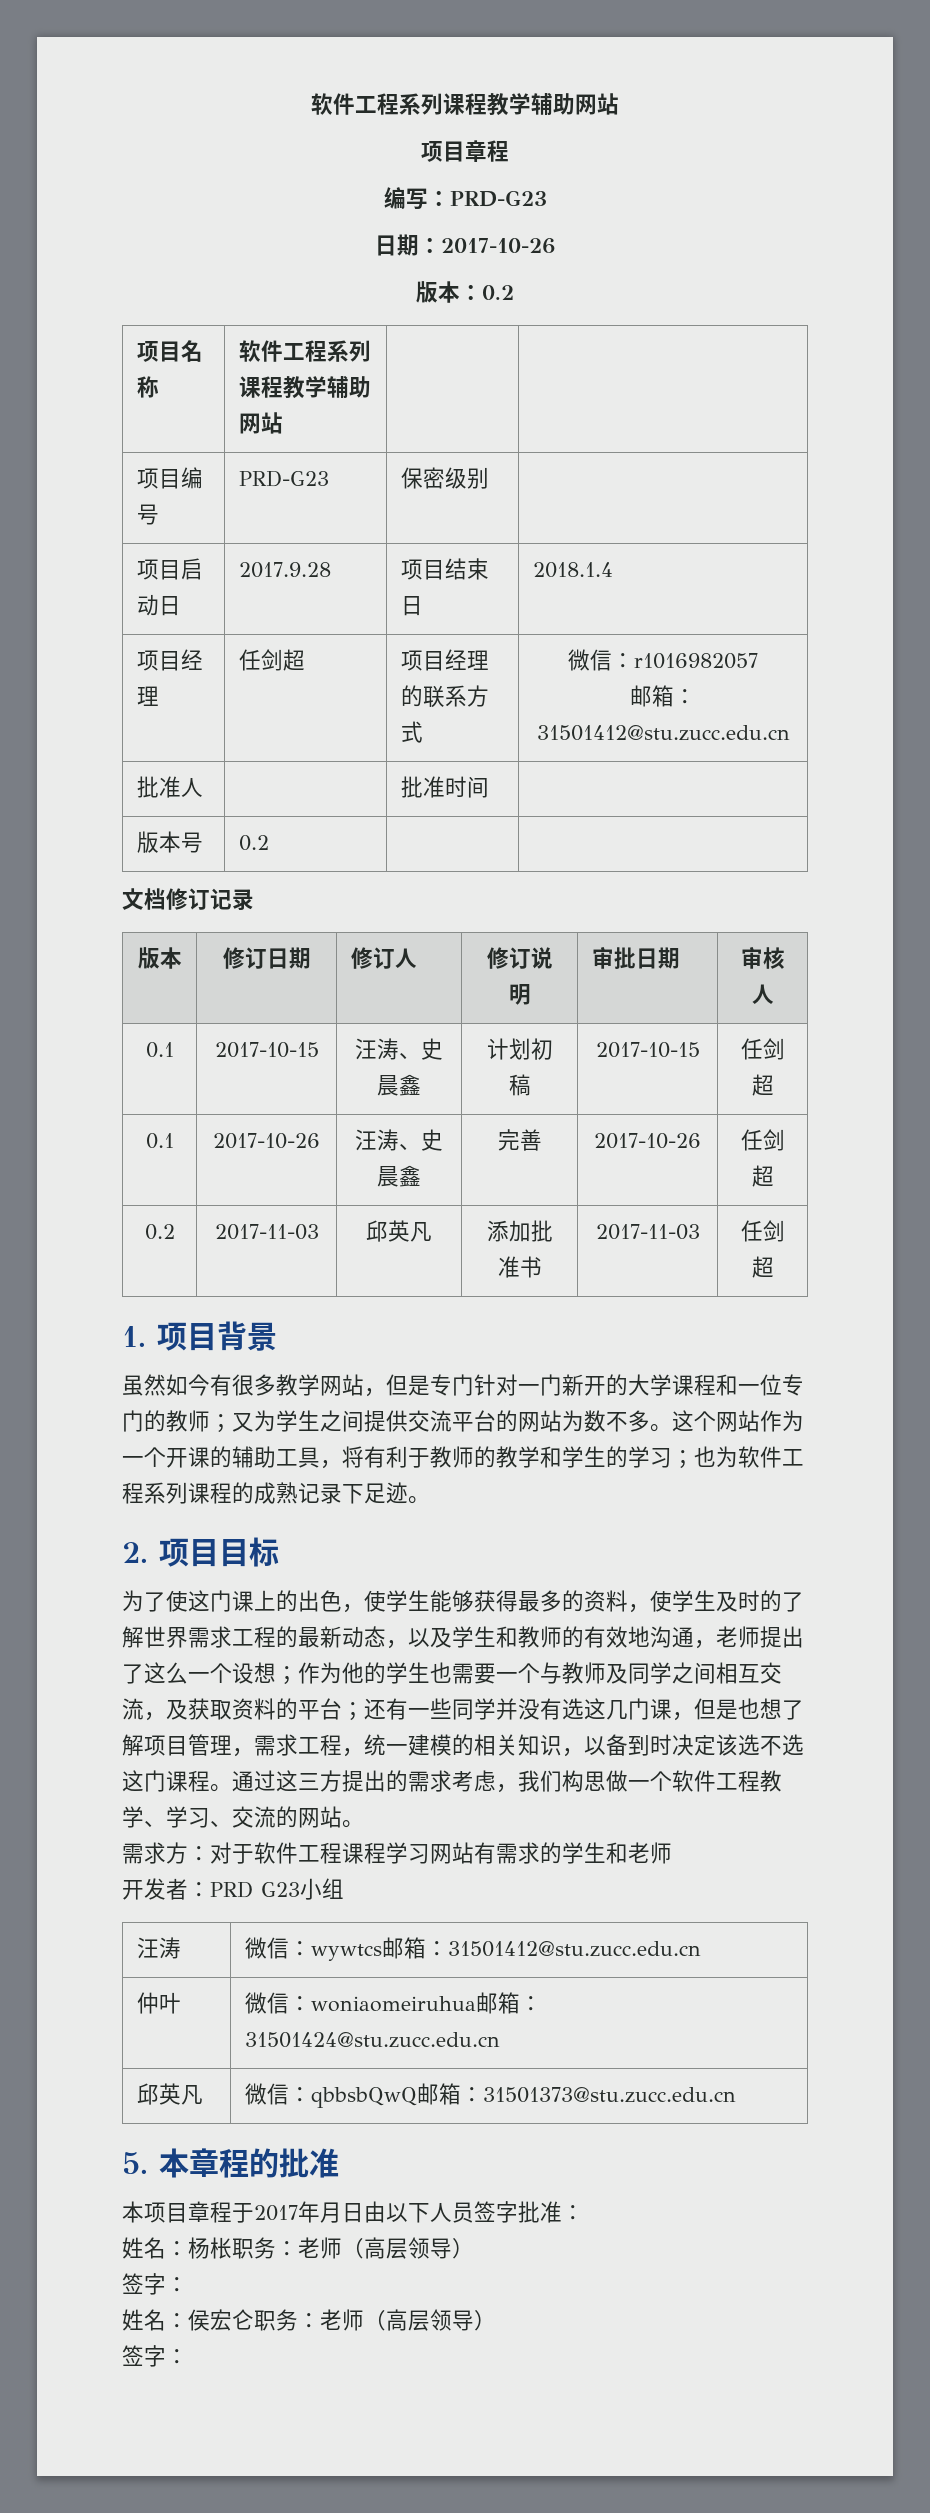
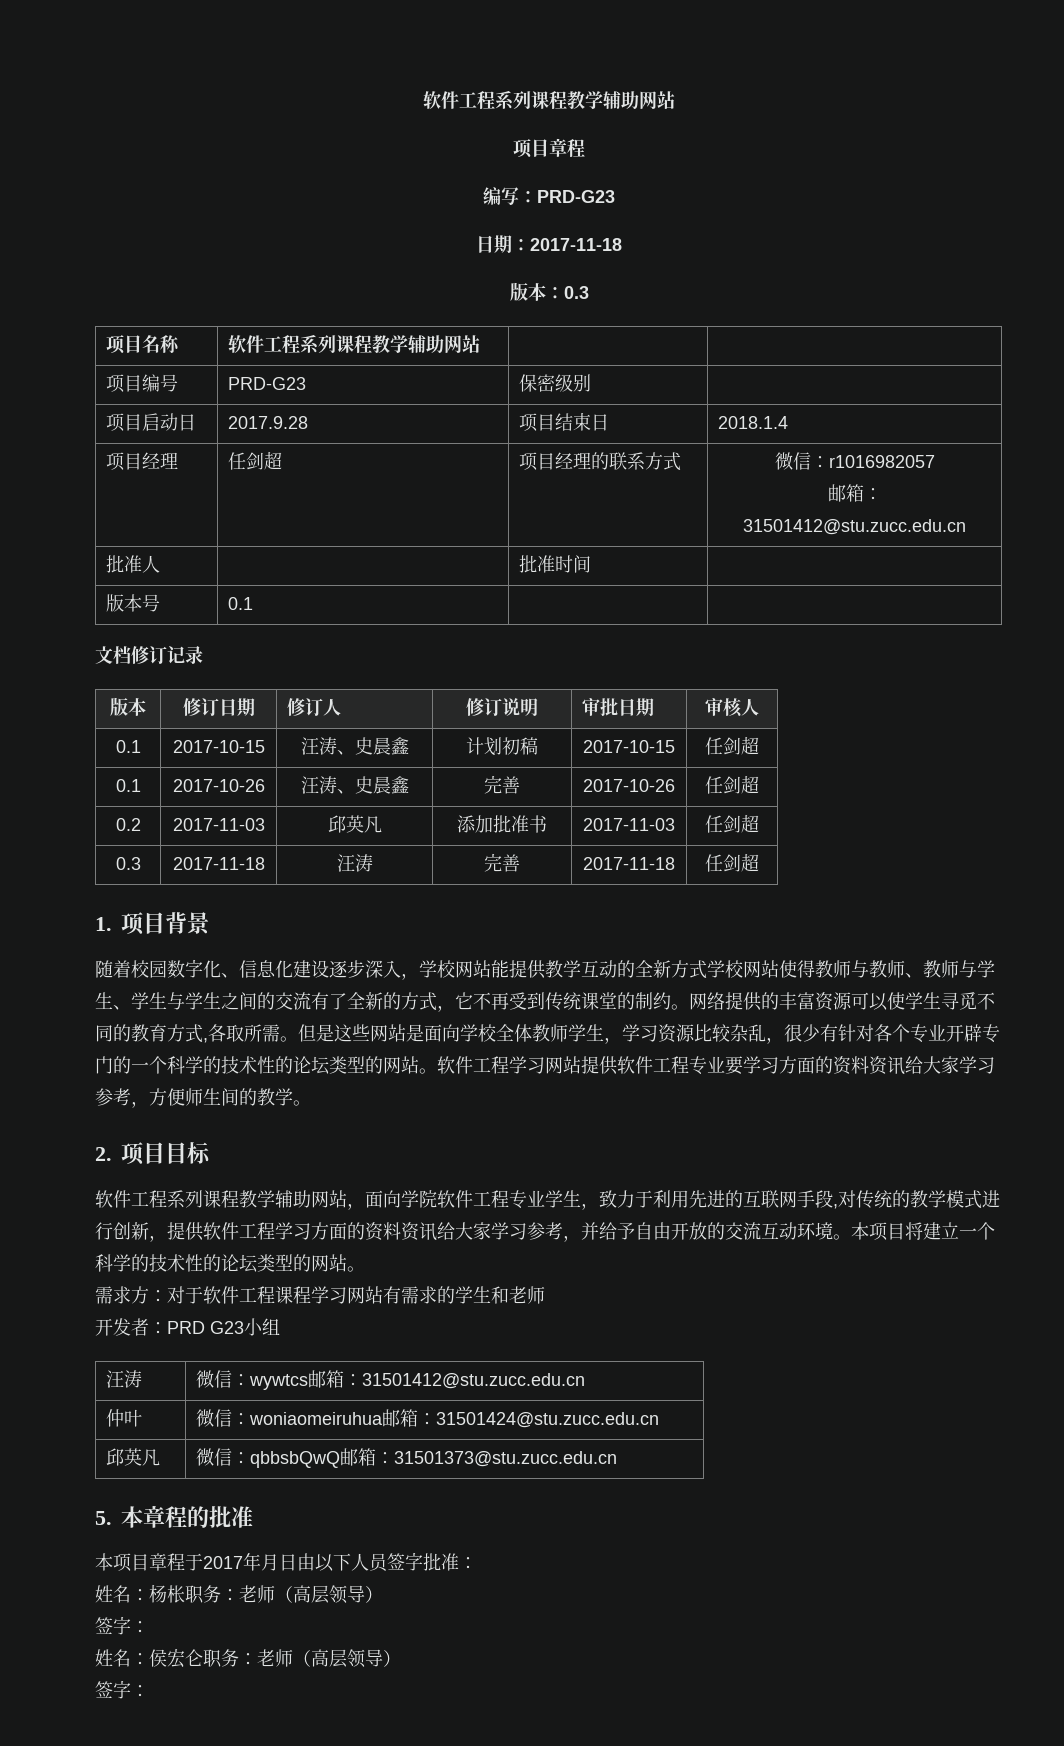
[441,238,555,254] 2017-10-26 -> [530,238,622,251] 2017-11-18
[482,285,514,300] 0.2 -> [563,286,589,299] 0.3
[239,835,270,851] 0.2 -> [228,597,254,610] 0.1
[122,1321,277,1351] [122,1374,804,1397] [122,1410,804,1433] [122,1446,804,1469] [122,1482,430,1504] [122,1537,279,1567] [122,1590,804,1613] [122,1626,804,1649] [122,1662,782,1685] [122,1698,804,1721] [122,1734,804,1757] [122,1770,782,1793] [122,1806,276,1828] // 1.项目背景 // 虽然如今有很多教学网站，但是专门针对一门新开的大学课程和一位专门的教师；又为学生之间提供交流平台的网站为数不多。这个网站作为一个开课的辅助工具，将有利于教师的教学和学生的学习；也为软件工程系列课程的成熟记录下足迹。 // 2.项目目标 // 为了使这门课上的出色，使学生能够获得最多的资料，使学生及时的了解世界需求工程的最新动态，以及学生和教师的有效地沟通，老师提出了这么一个设想；作为他的学生也需要一个与教师及同学之间相互交流，及获取资料的平台；还有一些同学并没有选这几门课，但是也想了解项目管理，需求工程，统一建模的相关知识，以备到时决定该选不选这门课程。通过这三方提出的需求考虑，我们构思做一个软件工程教学、学习、交流 -> [115,857,141,870] [172,857,265,870] [336,854,373,872] [484,853,520,872] [583,857,675,870] [705,853,759,872] [95,912,210,935] [95,959,995,980] [95,992,995,1012] [95,1024,1000,1044] [95,1056,995,1075] [95,1088,311,1108] [95,1142,211,1165] [95,1190,1000,1210] [95,1222,995,1242] [95,1254,293,1273] // 0.3 | 2017-11-18 | 汪涛 | 完善 | 2017-11-18 | 任剑超 // 1.项目背景 // 随着校园数字化、信息化建设逐步深入，学校网站能提供教学互动的全新方式学校网站使得教师与教师、教师与学生、学生与学生之间的交流有了全新的方式，它不再受到传统课堂的制约。网络提供的丰富资源可以使学生寻觅不同的教育方式,各取所需。但是这些网站是面向学校全体教师学生，学习资源比较杂乱，很少有针对各个专业开辟专门的一个科学的技术性的论坛类型的网站。软件工程学习网站提供软件工程专业要学习方面的资料资讯给大家学习参考，方便师生间的教学。 // 2.项目目标 // 软件工程系列课程教学辅助网站，面向学院软件工程专业学生，致力于利用先进的互联网手段,对传统的教学模式进行创新，提供软件工程学习方面的资料资讯给大家学习参考，并给予自由开放的交流互动环境。本项目将建立一个科学的技术性的论坛类型

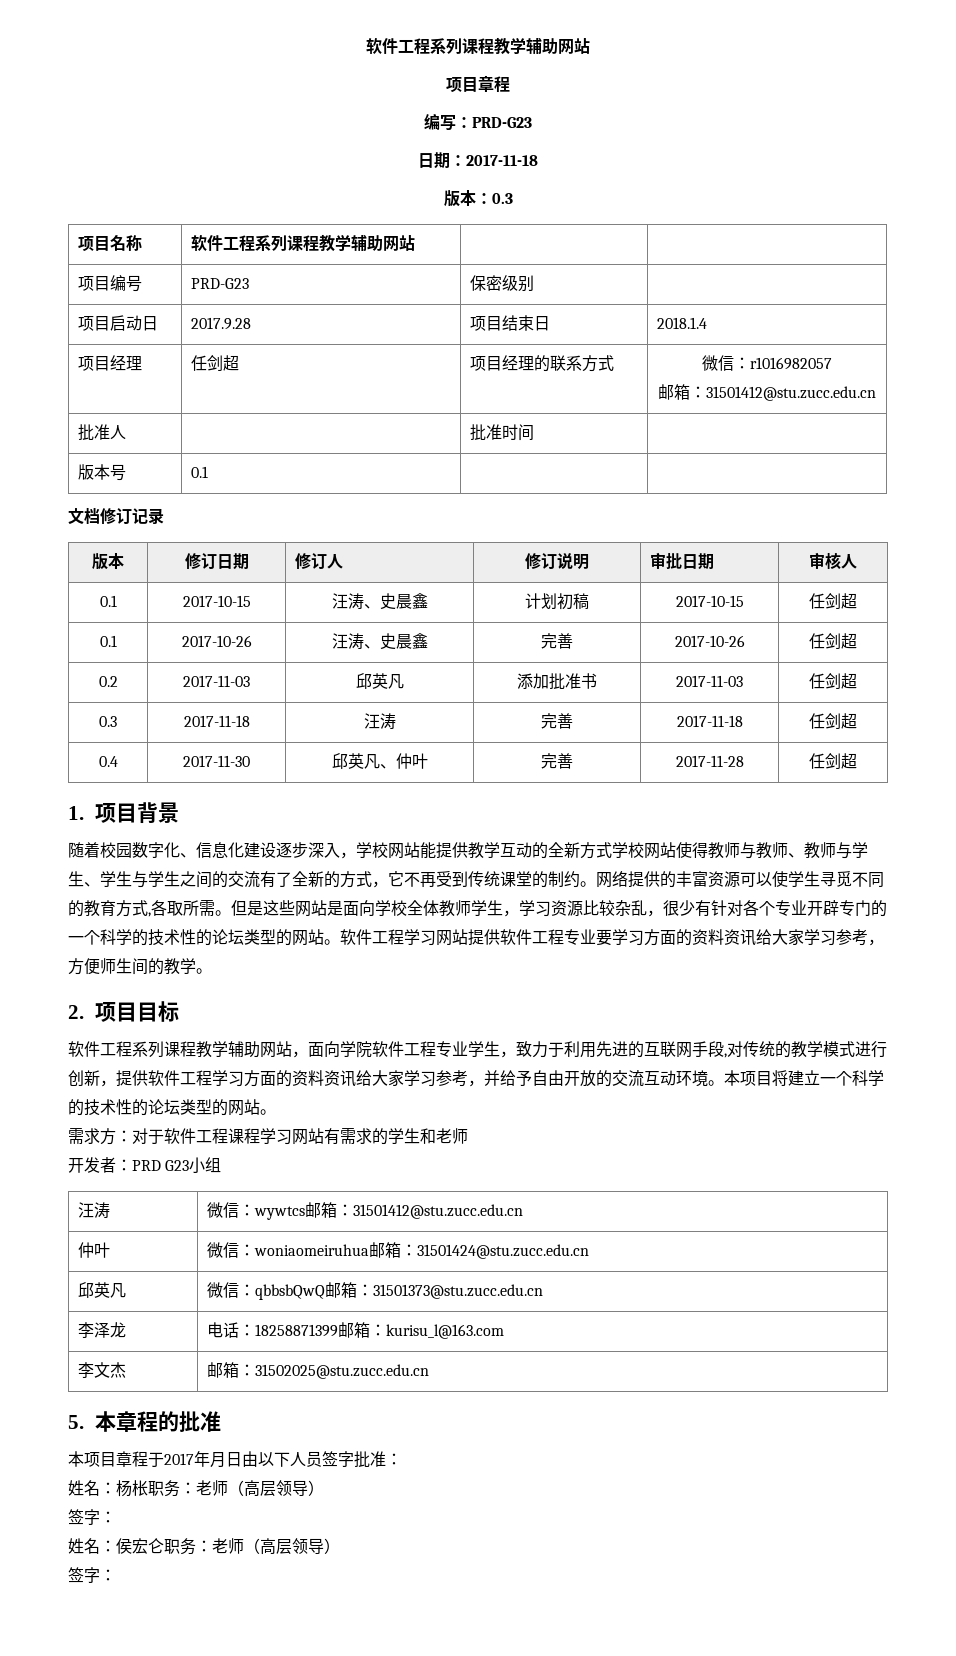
(759, 862) none -> [98,756,118,767] [183,755,250,767] [331,753,428,769] [541,753,573,769] [675,755,744,767] [809,753,857,769] // 0.4 | 2017-11-30 | 邱英凡、仲叶 | 完善 | 2017-11-28 | 任剑超
(618, 1459) none -> [78,1322,127,1338] [207,1322,505,1339] [78,1362,127,1378] [207,1362,430,1379] // 李泽龙 | 电话：18258871399邮箱：kurisu_l@163.com // 李文杰 | 邮箱：31502025@stu.zucc.edu.cn

